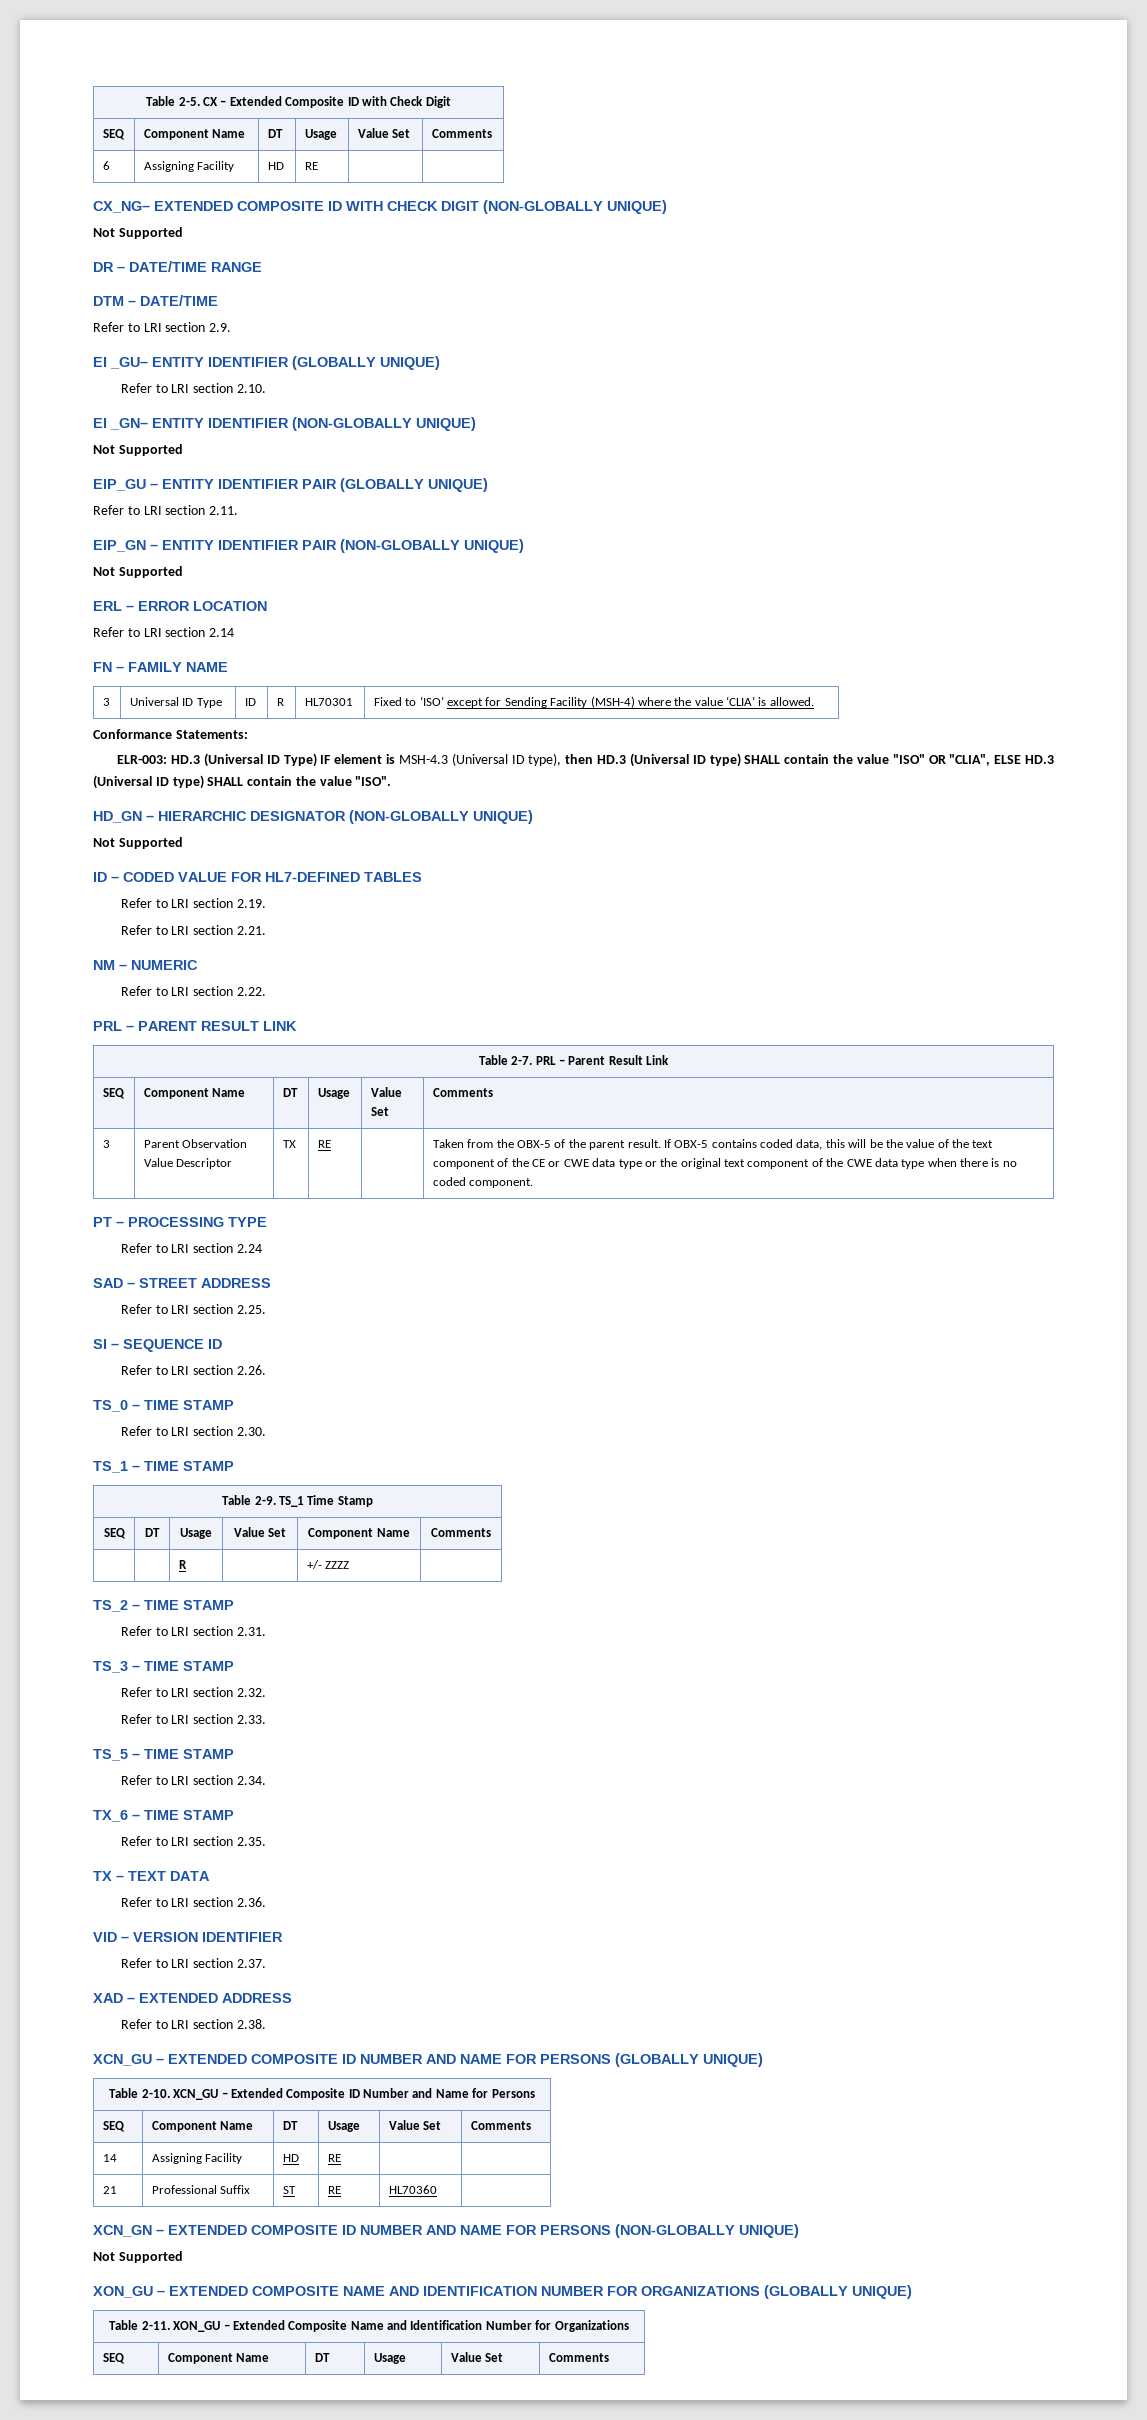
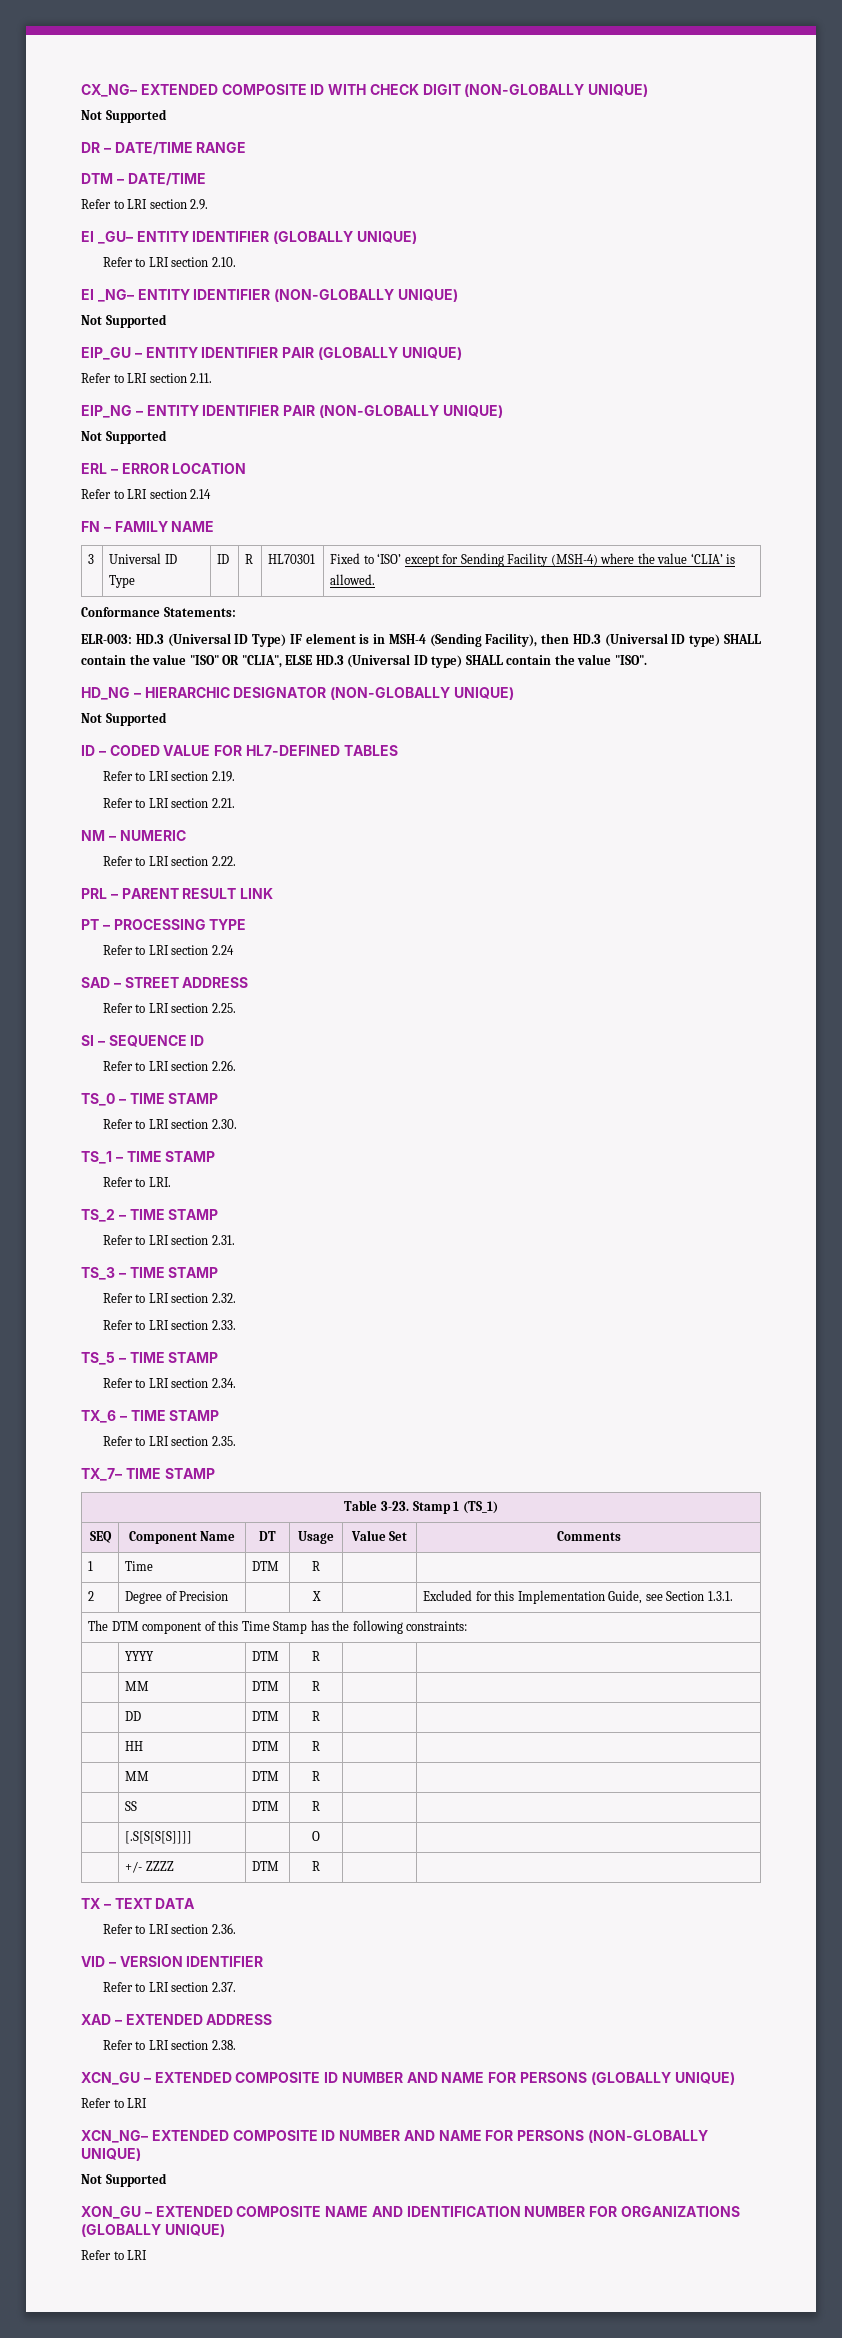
[146,96,451,108] [102,129,125,140] [143,129,246,140] [267,129,283,138] [304,129,337,140] [357,128,411,138] [431,129,492,138] [102,161,110,170] [143,161,235,172] [267,162,284,170] [304,162,318,170] Table 2-5. CX – Extended Composite ID with Check Digit // SEQ | Component Name | DT | Usage | Value Set | Comments // 6 | Assigning Facility | HD | RE | | // -> (81, 90) none
[110,418,148,430] _GN– -> [97,289,134,302] _NG–
[93,540,146,552] EIP_GN -> [81,405,132,418] EIP_NG
[398,753,562,766] MSH-4.3 (Universal ID type), -> [373,633,538,647] in MSH-4 (Sending Facility),
[93,811,142,823] HD_GN -> [81,687,130,700] HD_NG
[478,1055,670,1065] [102,1088,125,1099] [143,1088,246,1099] [282,1088,298,1097] [317,1088,350,1099] [370,1087,402,1097] [370,1107,389,1116] [432,1088,493,1097] [102,1140,110,1148] [143,1139,248,1148] [143,1158,233,1169] [282,1140,296,1148] [317,1140,331,1148] [432,1139,994,1150] [432,1158,1017,1169] [432,1177,534,1188] // Table 2-7. PRL – Parent Result Link // SEQ | Component Name | DT | Usage | Value Set | Comments // 3 | Parent Observation Value Descriptor | TX | RE | | Taken from the OBX-5 of the parent result. If OBX-5 contains coded data, this will be the value of the text component of the CE or CWE data type or the original text component of the CWE data type when there is no coded component. -> (274, 893) none
[222,1495,373,1507] [103,1528,126,1539] [145,1528,160,1537] [180,1528,212,1539] [233,1527,287,1537] [308,1528,410,1539] [431,1528,491,1537] [178,1560,187,1569] [306,1560,350,1569] // Table 2-9. TS_1 Time Stamp // SEQ | DT | Usage | Value Set | Component Name | Comments // | | R | | +/- ZZZZ | -> [102,1177,171,1187] // Refer to LRI.
(266, 1841) none -> [81,1468,215,1481] [344,1500,498,1514] [89,1531,112,1543] [128,1531,236,1544] [259,1531,276,1541] [298,1531,334,1544] [350,1530,408,1541] [556,1531,621,1541] [88,1561,94,1571] [125,1561,154,1571] [252,1561,280,1571] [312,1561,320,1571] [88,1591,95,1601] [125,1591,229,1604] [311,1591,321,1601] [423,1590,733,1604] [88,1620,468,1634] [125,1651,155,1661] [252,1651,280,1661] [312,1651,320,1661] [125,1681,150,1691] [252,1681,280,1691] [312,1681,320,1691] [125,1711,142,1721] [252,1711,280,1721] [312,1711,320,1721] [125,1741,144,1751] [252,1741,280,1751] [312,1741,320,1751] [125,1771,150,1781] [252,1771,280,1781] [312,1771,320,1781] [125,1801,138,1811] [252,1801,280,1811] [312,1801,320,1811] [125,1831,193,1844] [312,1831,320,1841] [125,1861,174,1873] [252,1861,280,1871] [312,1861,320,1871] // TX_7– TIME STAMP // Table 3-23. Stamp 1 (TS_1) // SEQ | Component Name | DT | Usage | Value Set | Comments // 1 | Time | DTM | R | | // 2 | Degree of Precision | | X | | Excluded for this Implementation Guide, see Section 1.3.1. // The DTM component of this Time Stamp has the following constraints: // | YYYY | DTM | R | | // | MM | DTM | R | | // | DD | DTM | R | | // | HH | DTM | R | | // | MM | DTM | R | | // | SS | DTM | R | | // | [.S[S[S[S]]]] | | O | | // | +/- ZZZZ | DTM | R | |
[109,2088,535,2100] [102,2121,125,2132] [151,2121,254,2132] [282,2121,298,2130] [327,2121,360,2132] [388,2120,442,2130] [470,2121,531,2130] [102,2154,117,2162] [151,2153,243,2164] [282,2154,299,2162] [327,2154,341,2162] [102,2186,117,2194] [151,2185,251,2194] [282,2186,296,2194] [327,2186,341,2194] [388,2185,437,2194] [93,2225,164,2237] // Table 2-10. XCN_GU – Extended Composite ID Number and Name for Persons // SEQ | Component Name | DT | Usage | Value Set | Comments // 14 | Assigning Facility | HD | RE | | // 21 | Professional Suffix | ST | RE | HL70360 | // XCN_GN – -> [81,2098,148,2108] [81,2130,148,2143] // Refer to LRI // XCN_NG–
[109,2320,629,2332] [102,2353,125,2364] [167,2353,270,2364] [314,2353,330,2362] [373,2353,406,2364] [450,2352,504,2362] [548,2353,609,2362] // Table 2-11. XON_GU – Extended Composite Name and Identification Number for Organizations // SEQ | Component Name | DT | Usage | Value Set | Comments -> [81,2250,148,2260] // Refer to LRI

